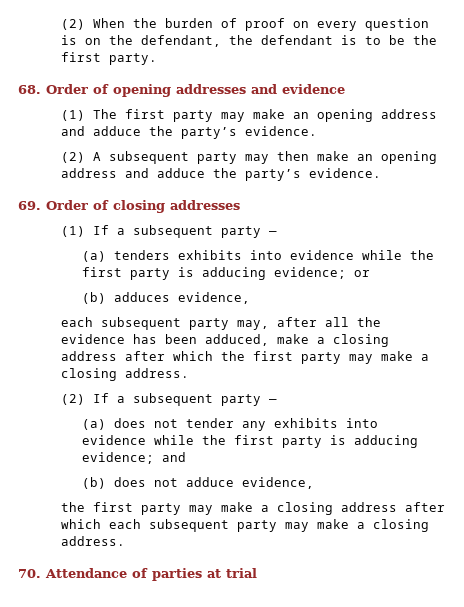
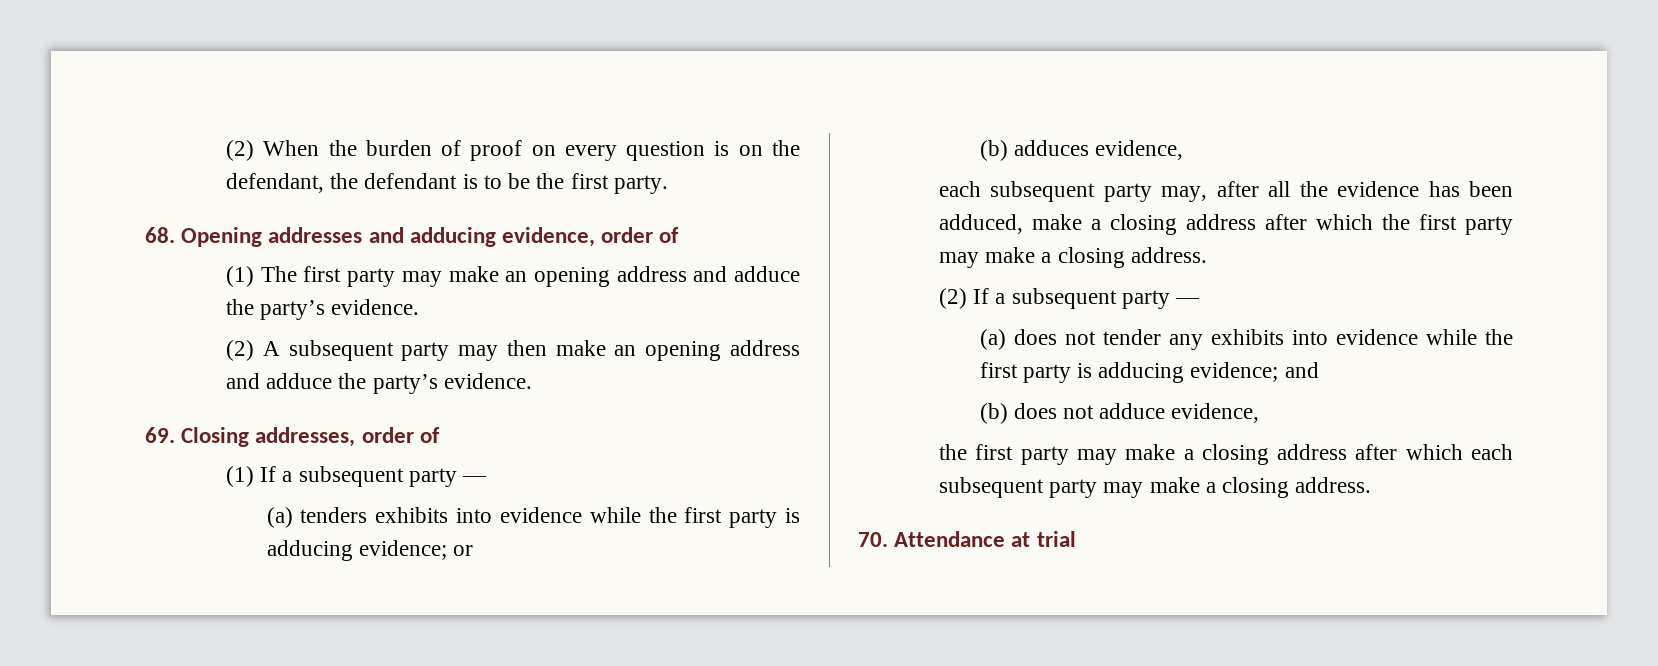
[46,84,345,97] Order of opening addresses and evidence -> [181,227,680,247] Opening addresses and adducing evidence, order of
[46,200,240,213] Order of closing addresses -> [181,427,440,447] Closing addresses, order of
[132,568,202,581] of parties -> (1006, 539) none

